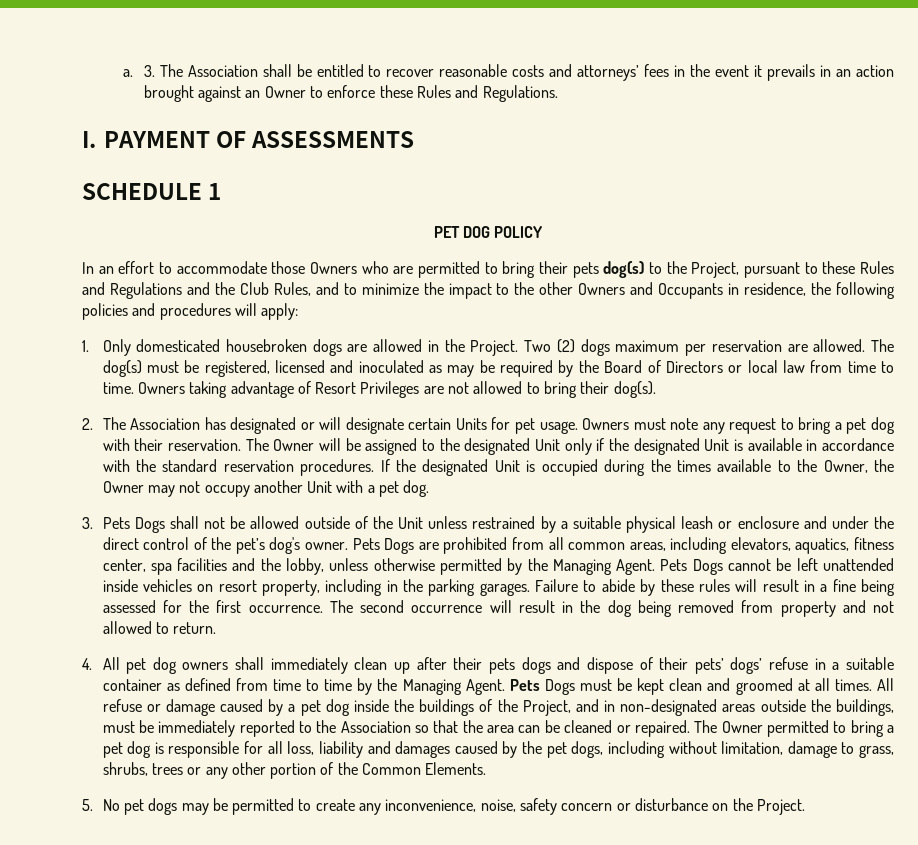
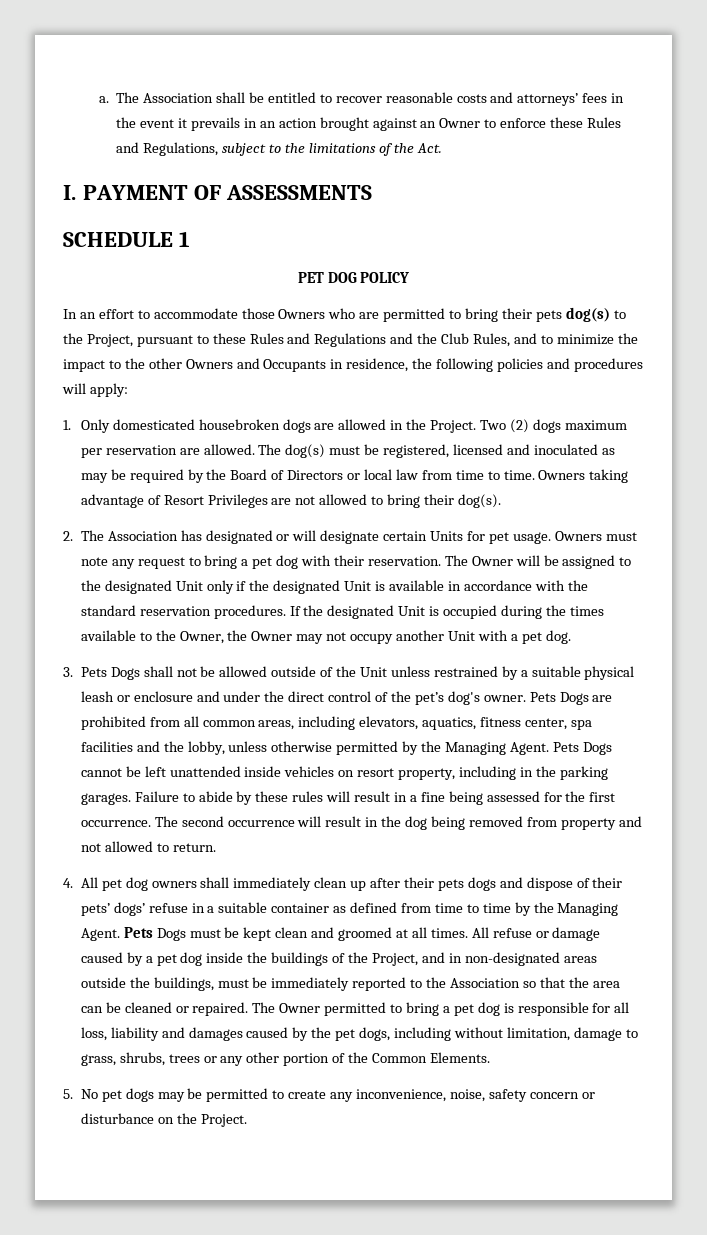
[143,65,155,77] 3. -> (109, 99) none
[482,85,558,102] Regulations. -> [143,142,442,156] Regulations, subject to the limitations of the Act.

